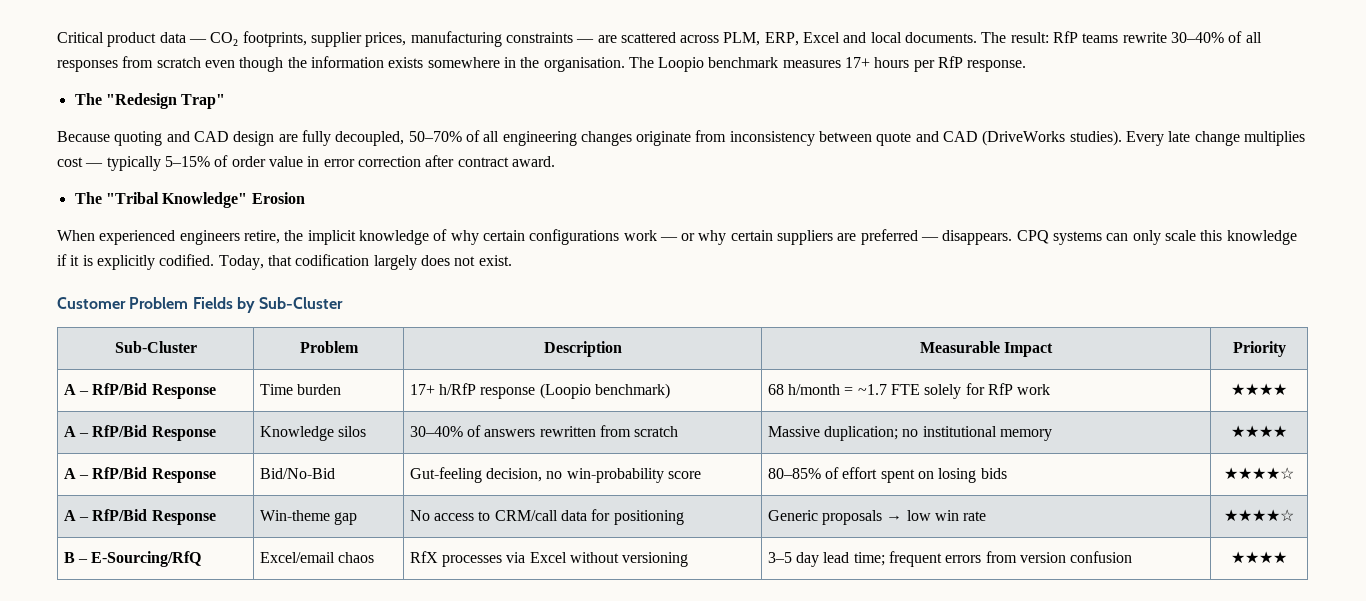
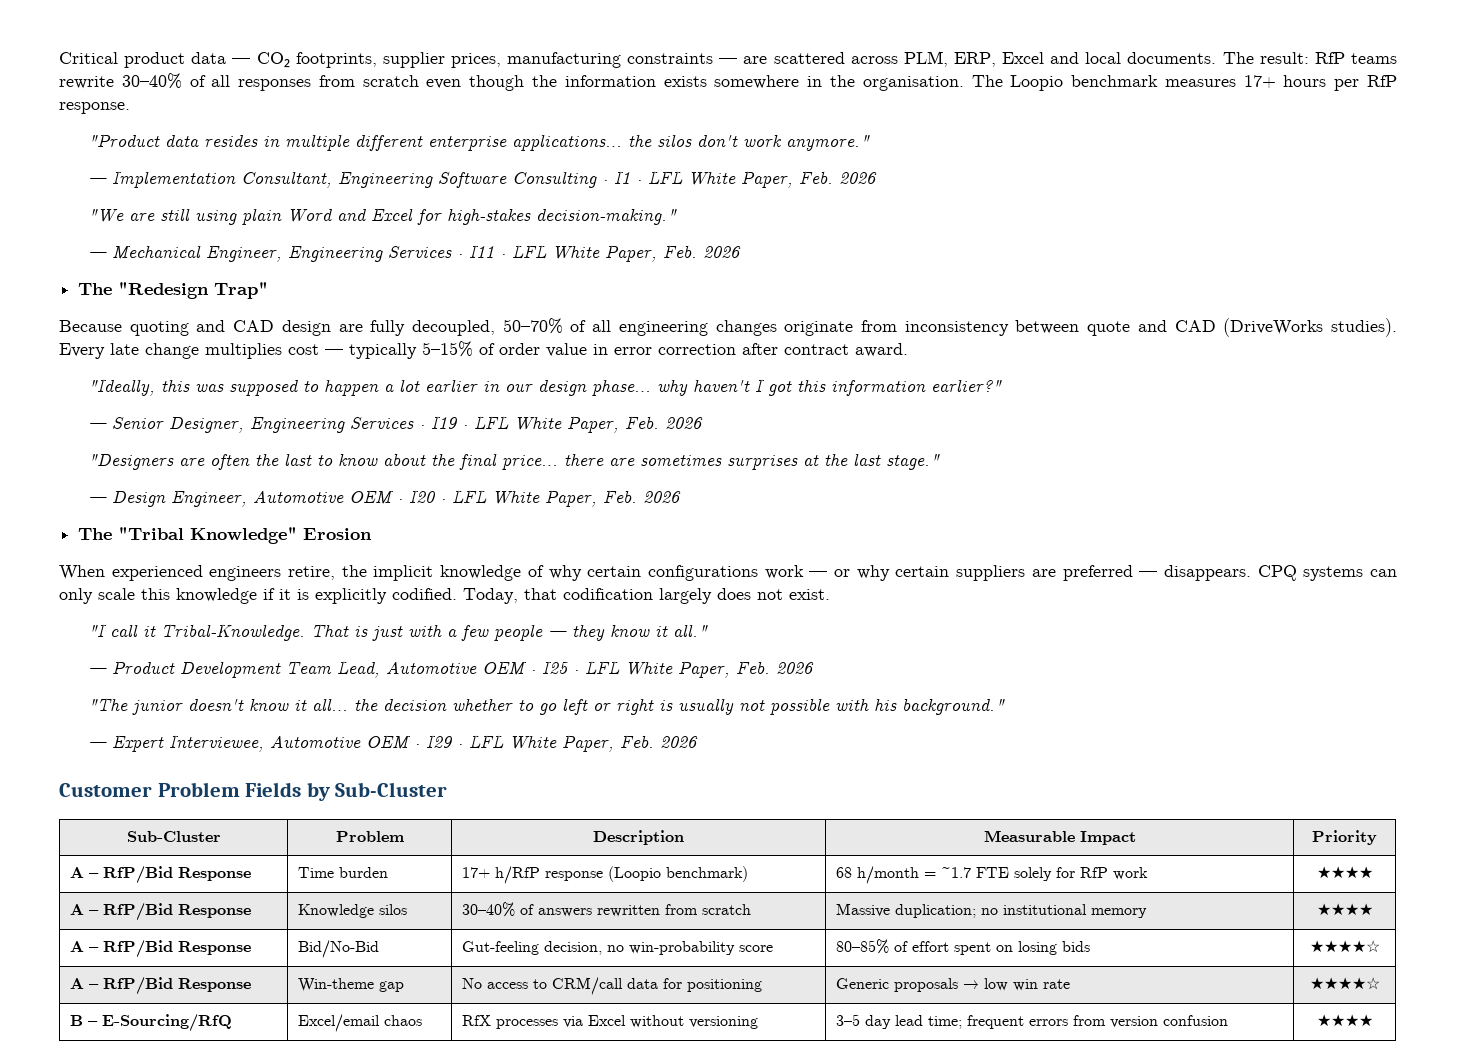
(1027, 66) none -> [87,134,870,151] [87,171,877,188] [87,208,677,225] [87,245,741,262] // "Product data resides in multiple different enterprise applications… the silos don't work anymore." // — Implementation Consultant, Engineering Software Consulting · I1 · LFL White Paper, Feb. 2026 // "We are still using plain Word and Excel for high-stakes decision-making." // — Mechanical Engineer, Engineering Services · I11 · LFL White Paper, Feb. 2026
(555, 161) none -> [87,379,1002,396] [87,416,703,433] [87,453,940,470] [87,490,681,507] // "Ideally, this was supposed to happen a lot earlier in our design phase… why haven't I got this information earlier?" // — Senior Designer, Engineering Services · I19 · LFL White Paper, Feb. 2026 // "Designers are often the last to know about the final price… there are sometimes surprises at the last stage." // — Design Engineer, Automotive OEM · I20 · LFL White Paper, Feb. 2026
(512, 260) none -> [87,624,708,641] [87,661,814,678] [87,698,1005,715] [87,735,698,752] // "I call it Tribal-Knowledge. That is just with a few people — they know it all." // — Product Development Team Lead, Automotive OEM · I25 · LFL White Paper, Feb. 2026 // "The junior doesn't know it all… the decision whether to go left or right is usually not possible with his background." // — Expert Interviewee, Automotive OEM · I29 · LFL White Paper, Feb. 2026

